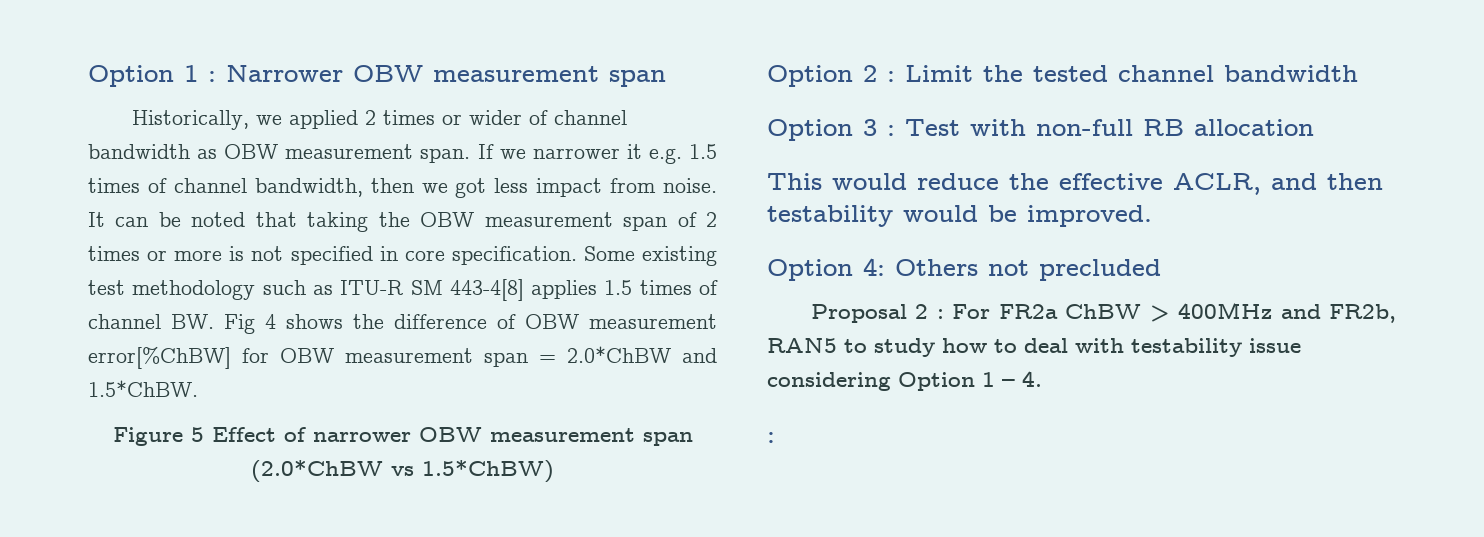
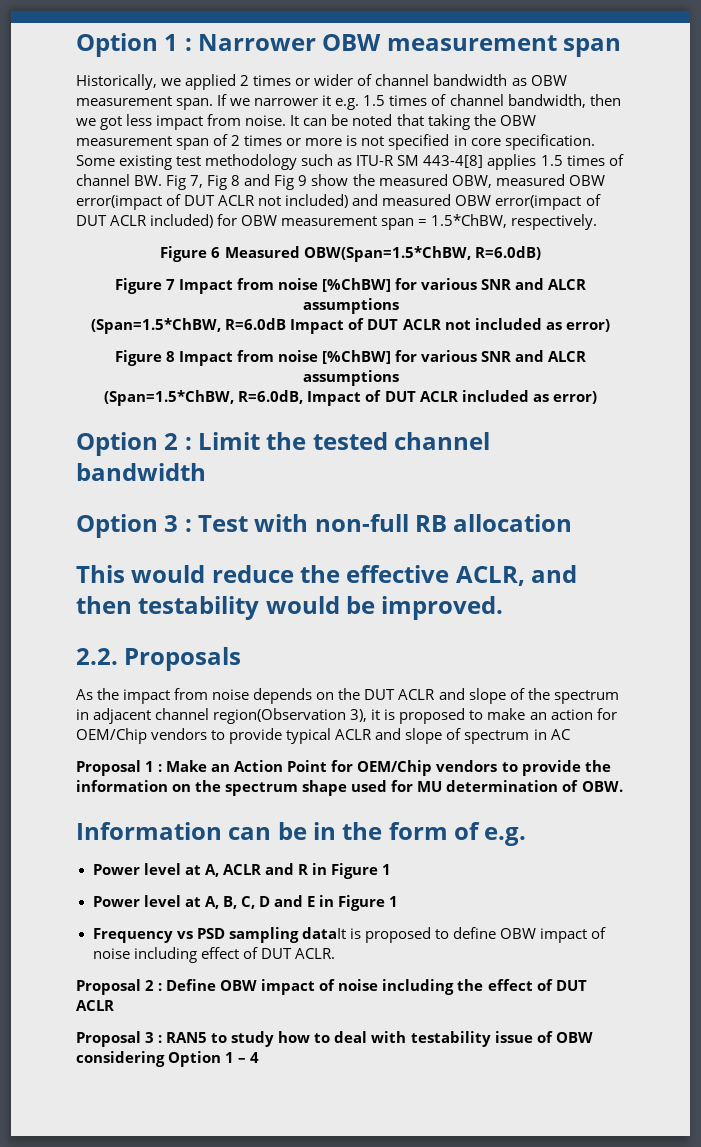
[265,314,717,329] [88,346,231,369] 4 shows the difference of OBW measurement error[%ChBW] -> [190,174,605,190] [76,194,601,210] [76,214,214,228] 7, Fig 8 and Fig 9 show the measured OBW, measured OBW error(impact of DUT ACLR not included) and measured OBW error(impact of DUT ACLR included)
[567,346,717,363] [88,380,198,397] [112,427,693,446] [251,460,554,483] 2.0*ChBW and 1.5*ChBW. // Figure 5 Effect of narrower OBW measurement span (2.0*ChBW vs 1.5*ChBW) -> [431,214,598,230] [160,246,541,262] [114,278,587,294] [302,298,399,314] [91,318,610,334] [114,350,587,366] [302,370,399,386] [104,390,597,406] 1.5*ChBW, respectively. // Figure 6 Measured OBW(Span=1.5*ChBW, R=6.0dB) // Figure 7 Impact from noise [%ChBW] for various SNR and ALCR assumptions // (Span=1.5*ChBW, R=6.0dB Impact of DUT ACLR not included as error) // Figure 8 Impact from noise [%ChBW] for various SNR and ALCR assumptions // (Span=1.5*ChBW, R=6.0dB, Impact of DUT ACLR included as error)
[767,258,1161,281] [810,302,1396,323] Option 4: Others not precluded // Proposal 2 : For FR2a ChBW > 400MHz and FR2b, -> [76,647,242,671] [76,688,619,704] [76,708,617,724] [76,728,571,744] [76,760,611,776] [76,780,623,796] [76,822,527,846] [92,863,391,879] [92,895,399,911] [92,927,607,943] [92,947,335,963] [76,979,587,995] [76,1000,114,1011] [76,1031,163,1047] 2.2. Proposals // As the impact from noise depends on the DUT ACLR and slope of the spectrum in adjacent channel region(Observation 3), it is proposed to make an action for OEM/Chip vendors to provide typical ACLR and slope of spectrum in AC // Proposal 1 : Make an Action Point for OEM/Chip vendors to provide the information on the spectrum shape used for MU determination of OBW. // Information can be in the form of e.g. // Power level at A, ACLR and R in Figure 1 // Power level at A, B, C, D and E in Figure 1 // Frequency vs PSD sampling dataIt is proposed to define OBW impact of noise including effect of DUT ACLR. // Proposal 2 : Define OBW impact of noise including the effect of DUT ACLR // Proposal 3 :
(1301, 345) none -> [536,1031,593,1043] of OBW
[1022,371,1042,387] [767,432,775,443] 4. // : -> [250,1052,260,1063] 4

